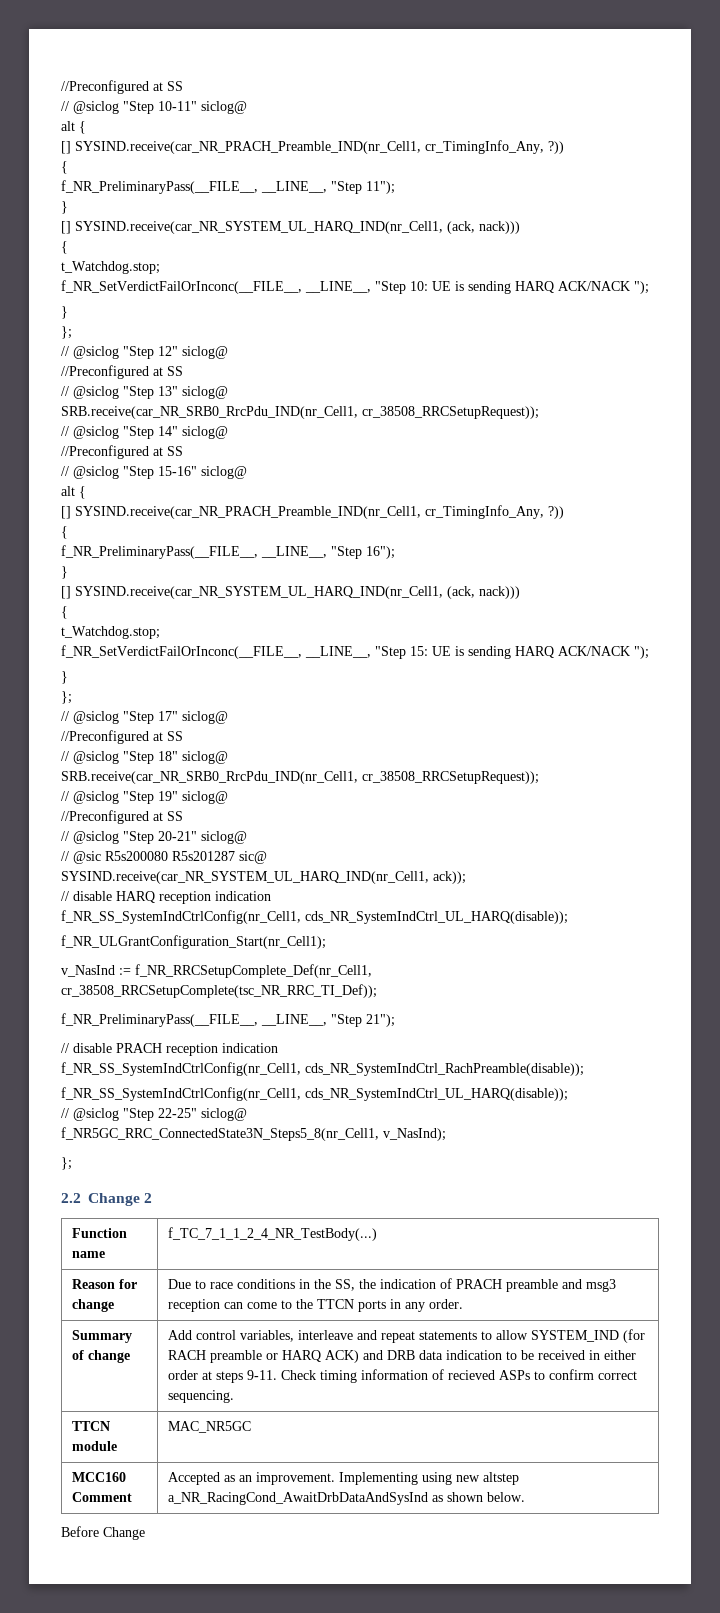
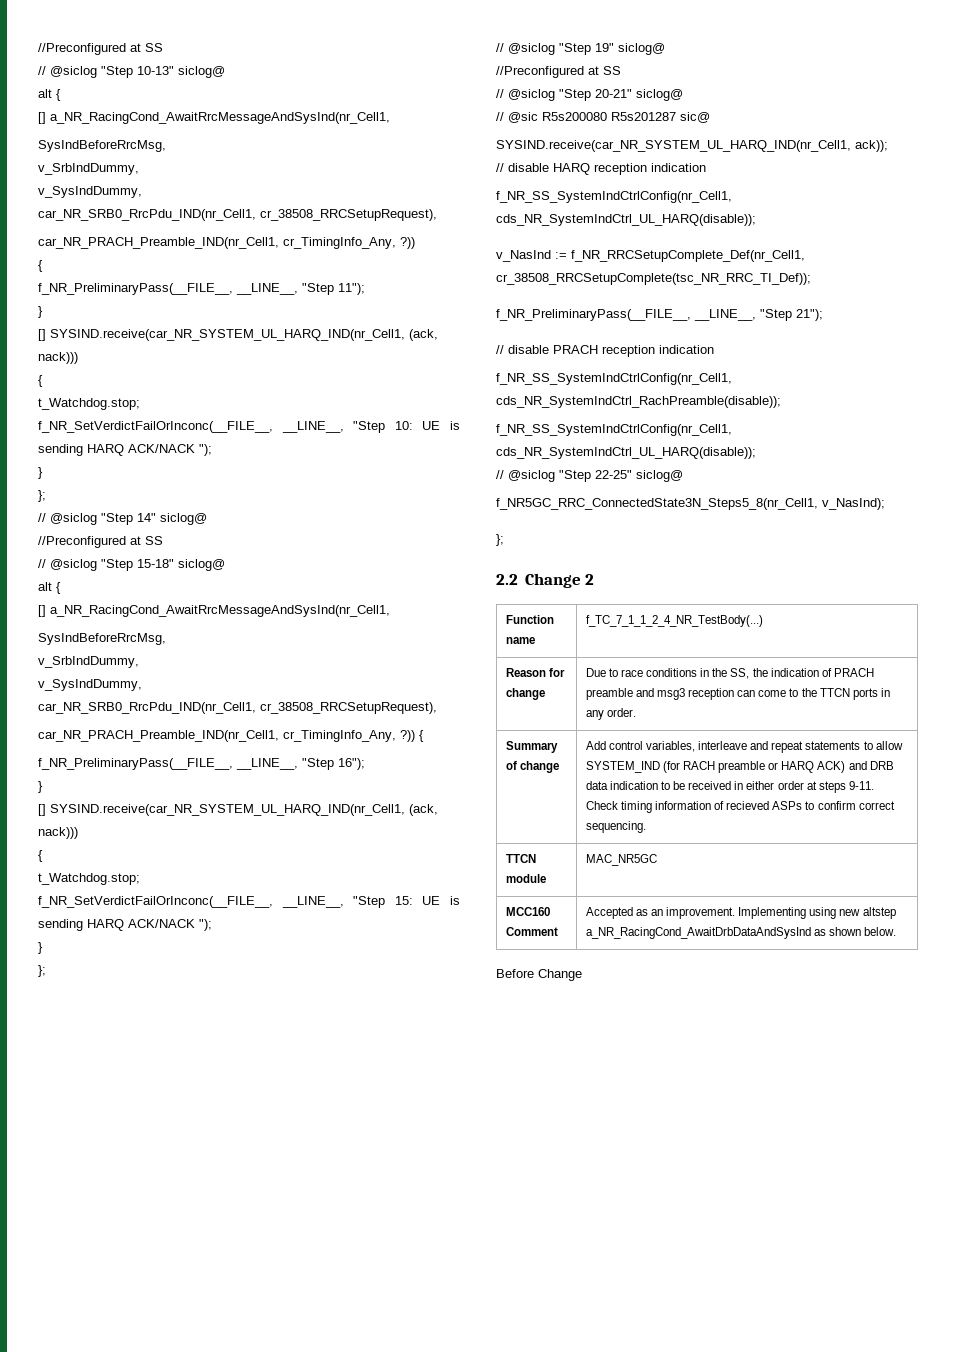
[61,80,183,94] [61,101,247,114] [61,121,86,134] [61,141,421,154] //Preconfigured at SS // // @siclog "Step 10-11" siclog@ // alt { // [] SYSIND.receive(car_NR_PRACH_Preamble_IND(nr_Cell1, -> [38,43,163,55] [38,66,225,78] [38,89,61,101] [38,112,390,124] [38,140,166,152] [38,163,139,175] [38,186,142,198] [38,209,437,221] [38,237,279,249] //Preconfigured at SS // // @siclog "Step 10-13" siclog@ // alt { // [] a_NR_RacingCond_AwaitRrcMessageAndSysInd(nr_Cell1, // SysIndBeforeRrcMsg, // v_SrbIndDummy, // v_SysIndDummy, // car_NR_SRB0_RrcPdu_IND(nr_Cell1, cr_38508_RRCSetupRequest), // car_NR_PRACH_Preamble_IND(nr_Cell1,
[61,346,228,359] [61,365,183,379] [61,386,228,399] [61,406,539,419] // // @siclog "Step 12" siclog@ // //Preconfigured at SS // // @siclog "Step 13" siclog@ // SRB.receive(car_NR_SRB0_RrcPdu_IND(nr_Cell1, cr_38508_RRCSetupRequest)); -> (46, 496) none
[158,466,247,479] [61,486,86,499] [61,505,564,519] 15-16" siclog@ // alt { // [] SYSIND.receive(car_NR_PRACH_Preamble_IND(nr_Cell1, cr_TimingInfo_Any, ?)) // -> [137,559,225,571] [38,582,61,594] [38,605,390,617] [38,633,166,645] [38,656,139,668] [38,679,142,691] [38,702,437,714] [38,730,415,742] 15-18" siclog@ // alt { // [] a_NR_RacingCond_AwaitRrcMessageAndSysInd(nr_Cell1, // SysIndBeforeRrcMsg, // v_SrbIndDummy, // v_SysIndDummy, // car_NR_SRB0_RrcPdu_IND(nr_Cell1, cr_38508_RRCSetupRequest), // car_NR_PRACH_Preamble_IND(nr_Cell1, cr_TimingInfo_Any, ?))
[61,711,228,724] [61,730,183,744] [61,751,228,764] [61,771,539,784] // // @siclog "Step 17" siclog@ // //Preconfigured at SS // // @siclog "Step 18" siclog@ // SRB.receive(car_NR_SRB0_RrcPdu_IND(nr_Cell1, cr_38508_RRCSetupRequest)); -> (46, 971) none
[61,935,326,949] // f_NR_ULGrantConfiguration_Start(nr_Cell1); -> (756, 220) none

